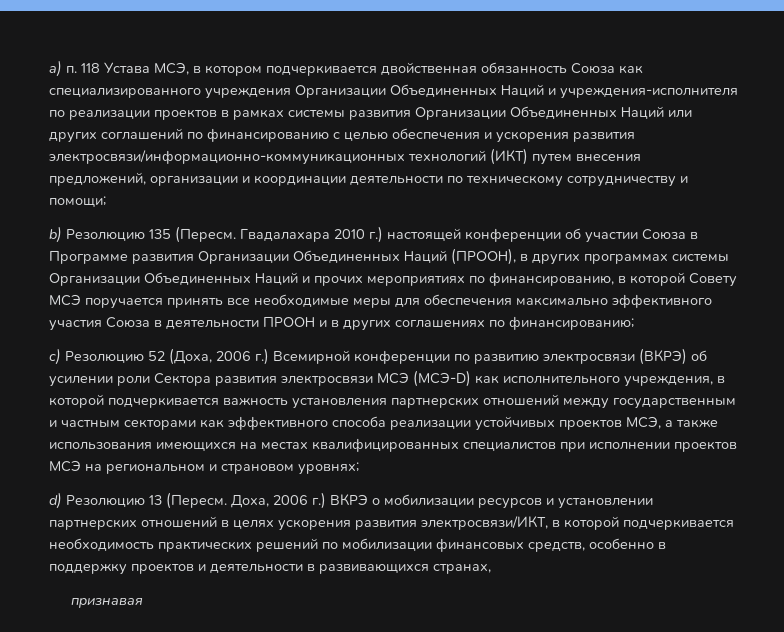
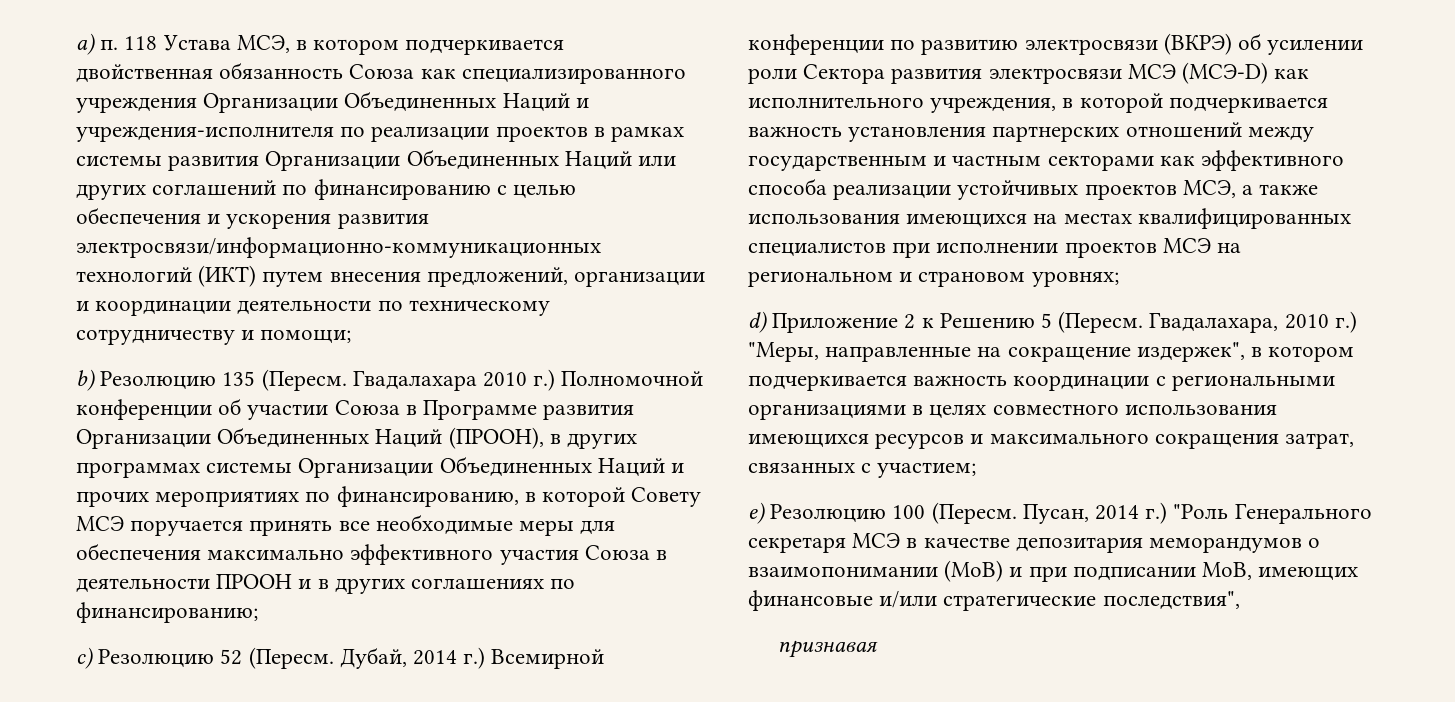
[387,228,461,241] настоящей -> [561,371,704,386] Полномочной
[169,348,251,365] (Доха, 2006 -> [248,647,458,669] (Пересм. Дубай, 2014
[66,492,653,509] [49,516,734,531] [49,538,666,552] [49,563,491,575] Резолюцию 13 (Пересм. Доха, 2006 г.) ВКРЭ о мобилизации ресурсов и установлении партнерских отношений в целях ускорения развития электросвязи/ИКТ, в которой подчеркивается необходимость практических решений по мобилизации финансовых средств, особенно в поддержку проектов и деятельности в развивающихся странах, -> [772,311,1357,333] [748,342,1355,362] [748,375,1335,391] [748,404,1277,420] [748,433,1355,449] [748,462,977,478] [748,502,1372,524] [748,533,1321,553] [748,560,1359,582] [748,590,1240,611] Приложение 2 к Решению 5 (Пересм. Гвадалахара, 2010 г.) "Меры, направленные на сокращение издержек", в котором подчеркивается важность координации с региональными организациями в целях совместного использования имеющихся ресурсов и максимального сокращения затрат, связанных с участием; // e) Резолюцию 100 (Пересм. Пусан, 2014 г.) "Роль Генерального секретаря МСЭ в качестве депозитария меморандумов о взаимопонимании (МоВ) и при подписании МоВ, имеющих финансовые и/или стратегические последствия",

